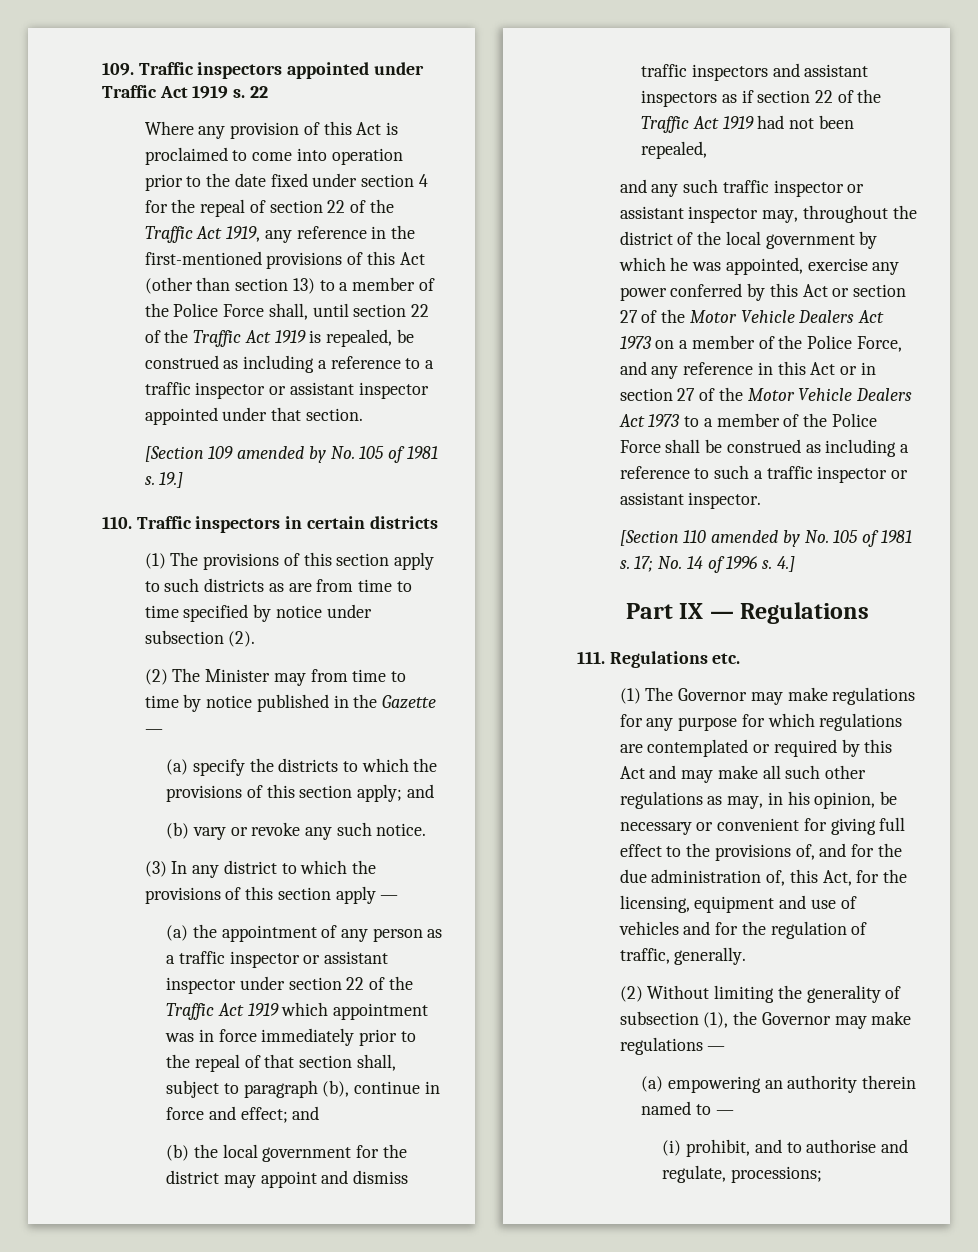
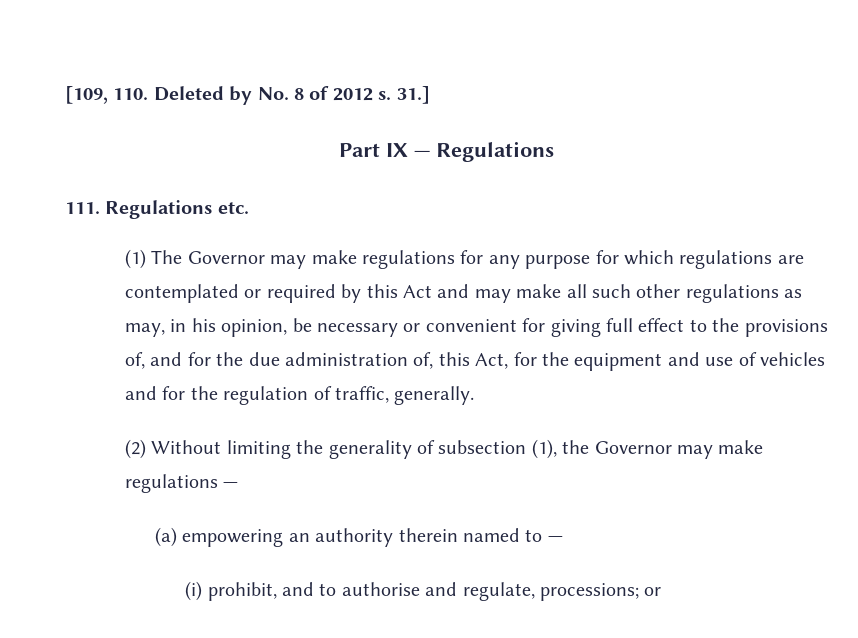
[102,62,424,79] [102,85,268,99] [144,121,399,139] [144,147,403,165] [144,173,428,191] [144,199,394,217] [144,225,416,243] [144,251,425,269] [144,277,435,294] [144,303,430,320] [144,329,414,347] [144,355,435,373] [144,382,429,399] [144,407,363,425] [144,446,438,463] [144,472,184,488] [102,516,438,533] [144,552,435,570] [144,578,412,592] [144,604,372,622] [144,630,256,647] [144,668,407,686] [144,694,437,712] [144,729,163,734] [166,758,438,776] [166,784,434,802] [166,822,427,840] [144,860,377,878] [144,886,399,904] [166,924,443,942] [166,951,388,968] [166,976,413,994] [166,1002,428,1020] [165,1028,416,1046] [166,1054,396,1072] [166,1080,440,1098] [166,1106,320,1123] [166,1144,407,1162] [166,1170,408,1188] [641,63,869,81] [641,89,882,107] [641,115,854,133] [641,141,708,159] [619,179,865,197] [619,205,917,223] [619,231,878,249] [618,257,900,275] [619,283,907,301] [619,309,885,323] [619,335,902,352] [619,361,876,379] [619,387,913,401] [618,413,877,427] [619,439,910,457] [619,465,909,483] [619,492,762,509] [619,530,912,547] [619,556,795,573] 109. Traffic inspectors appointed under Traffic Act 1919 s. 22 // Where any provision of this Act is proclaimed to come into operation prior to the date fixed under section 4 for the repeal of section 22 of the Traffic Act 1919, any reference in the first-mentioned provisions of this Act (other than section 13) to a member of the Police Force shall, until section 22 of the Traffic Act 1919 is repealed, be construed as including a reference to a traffic inspector or assistant inspector appointed under that section. // [Section 109 amended by No. 105 of 1981 s. 19.] // 110. Traffic inspectors in certain districts // (1) The provisions of this section apply to such districts as are from time to time specified by notice under subsection (2). // (2) The Minister may from time to time by notice published in the Gazette — // (a) specify the districts to which the provisions of this section apply; and // (b) vary or revoke any such notice. // (3) In any district to which the provisions of this section apply — // (a) the appointment of any person as a traffic inspector or assistant inspector under section 22 of the Traffic Act 1919 which appointment was in force immediately prior to the repeal of that section shall, subject to paragraph (b), continue in force and effect; and // (b) the local government for the district may appoint and dismiss traffic inspectors and assistant inspectors as if section 22 of the Traffic Act 1919 had not been repealed, // and any such traffic inspector or assistant inspector may, throughout the district of the local government by which he was appointed, exercise any power conferred by this Act or section 27 of the Motor Vehicle Dealers Act 1973 on a member of the Police Force, and any reference in this Act or in section 27 of the Motor Vehicle Dealers Act 1973 to a member of the Police Force shall be construed as including a reference to such a traffic inspector or assistant inspector. // [Section 110 amended by No. 105 of 1981 s. 17; No. 14 of 1996 s. 4.] -> [65,86,430,105] [109, 110. Deleted by No. 8 of 2012 s. 31.]
[619,895,690,913] licensing, -> (570, 359) none
(823, 1174) none -> [644,587,662,596] or

